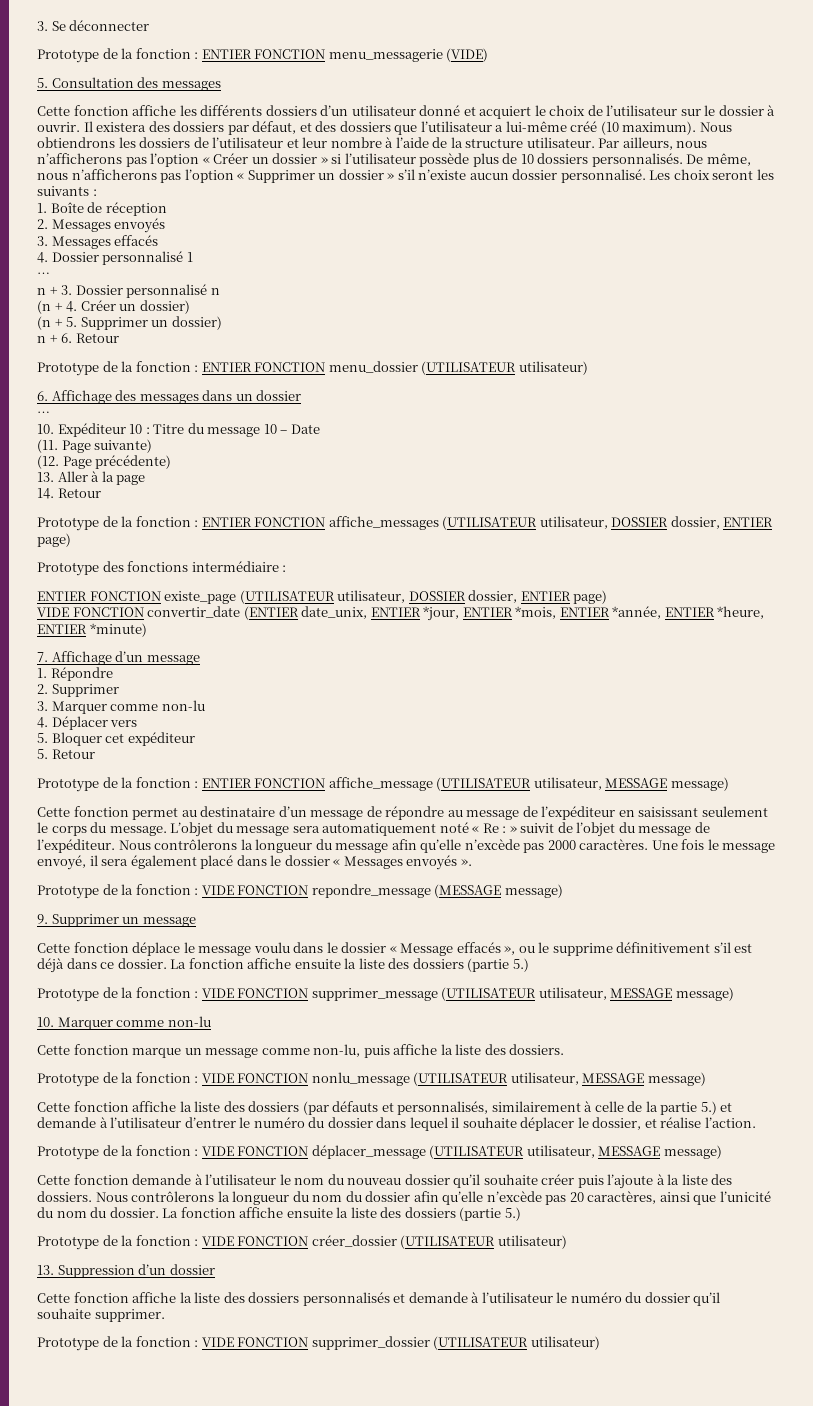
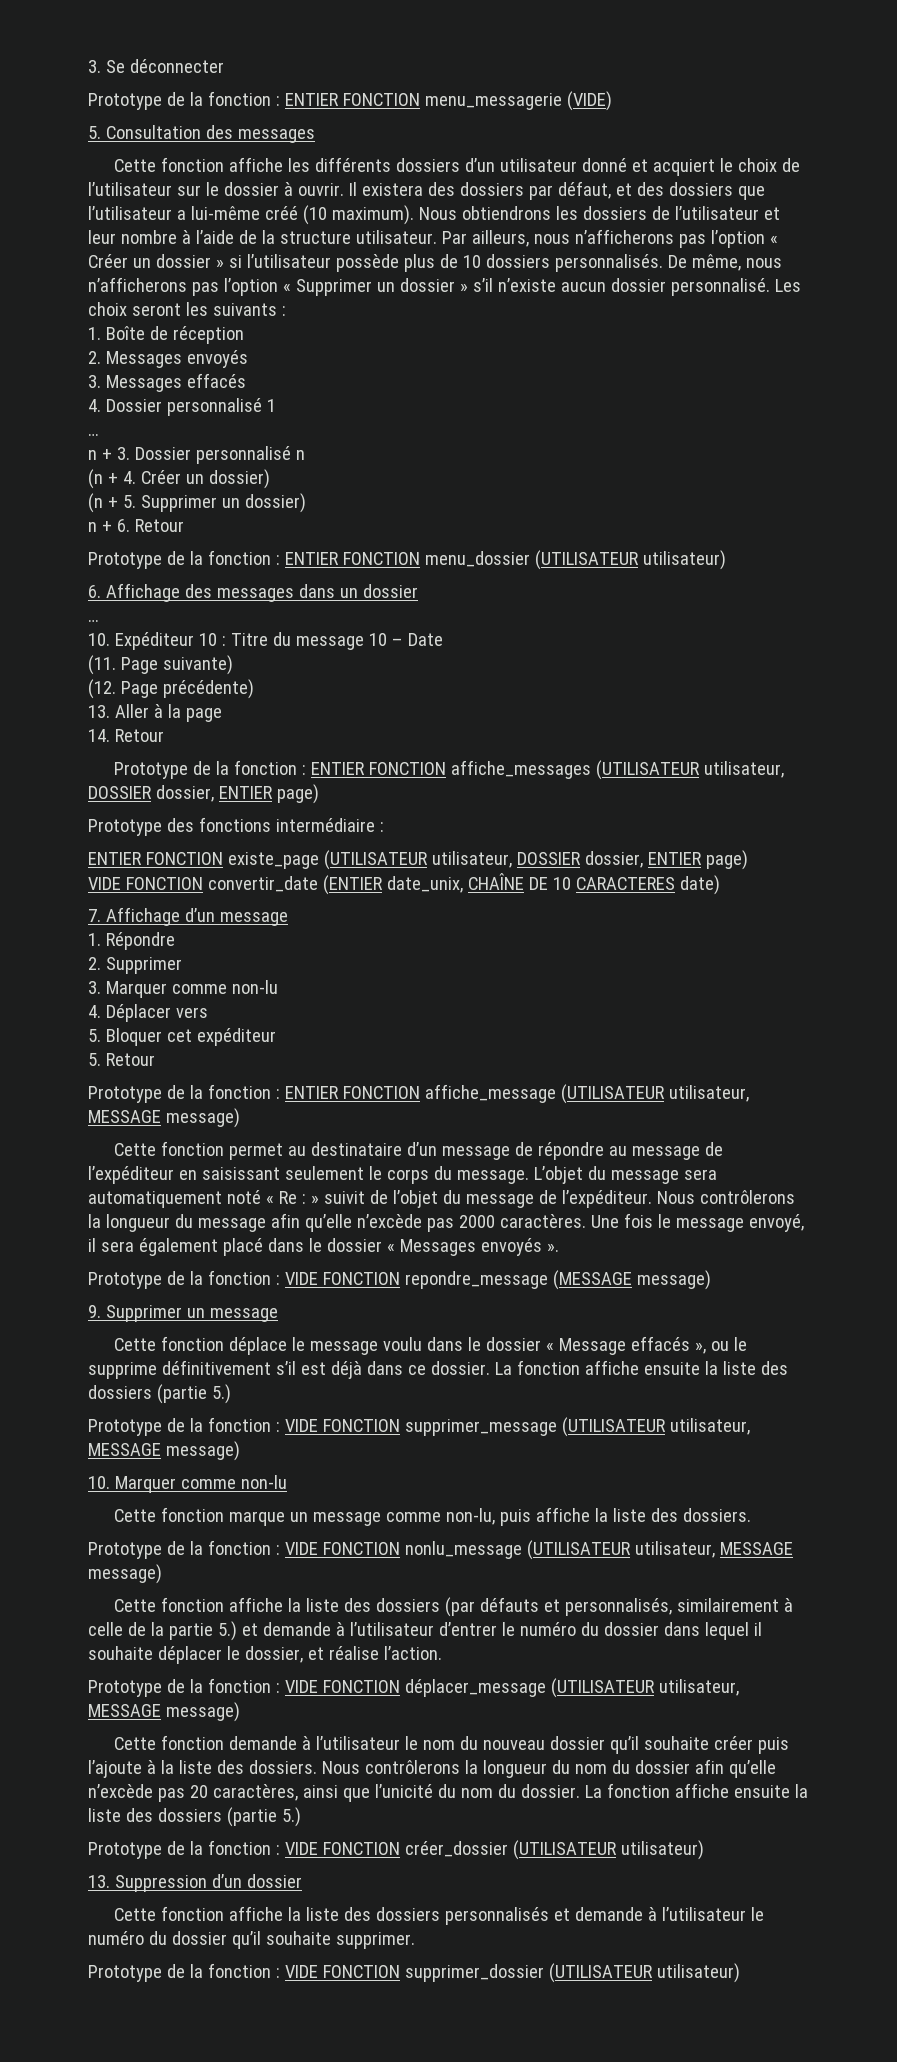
[370,606,765,621] [37,623,147,637] ENTIER *jour, ENTIER *mois, ENTIER *année, ENTIER *heure, ENTIER *minute) -> [467,873,720,895] CHAÎNE DE 10 CARACTERES date)

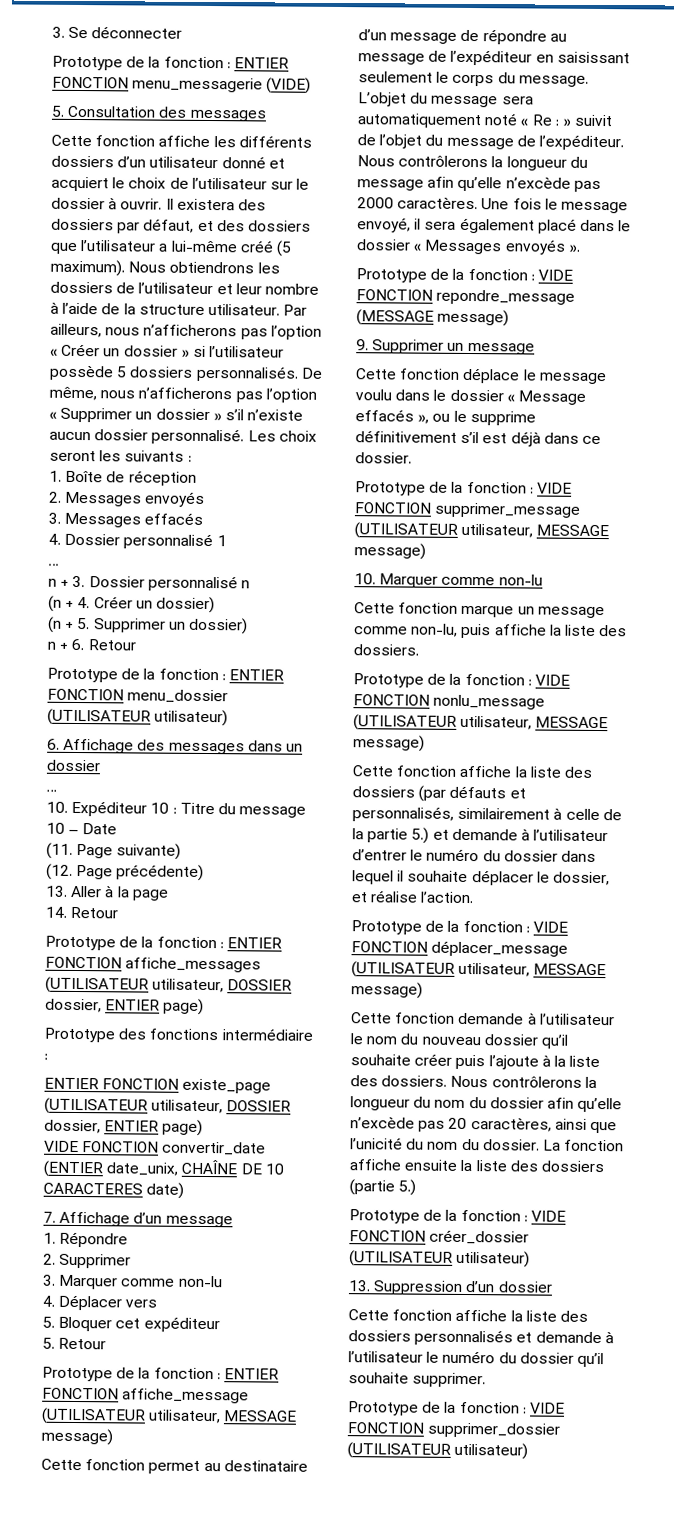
[302,205,327,225] (10 -> [275,240,292,257] (5
[403,254,481,272] plus de 10 -> [116,366,128,378] 5
[494,1360,788,1375] [88,1384,231,1404] La fonction affiche ensuite la liste des dossiers (partie 5.) -> (412, 458) none

